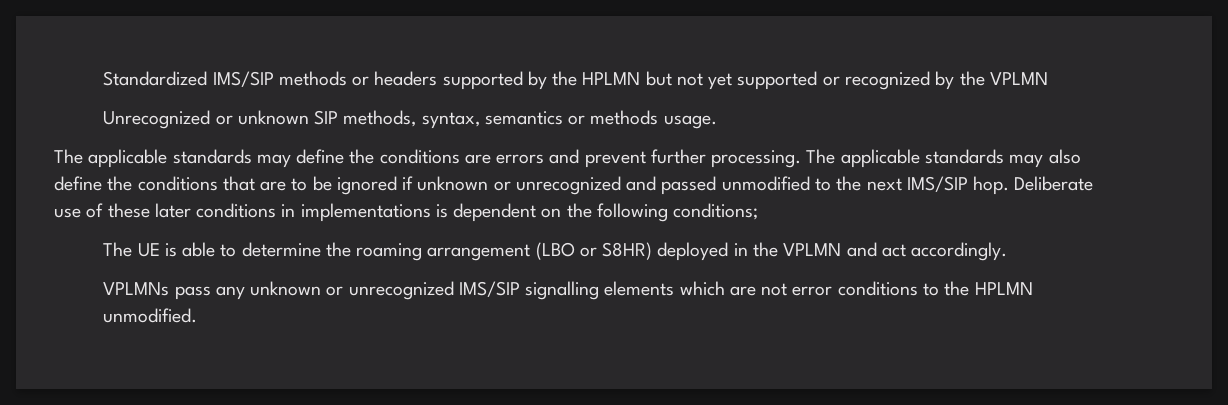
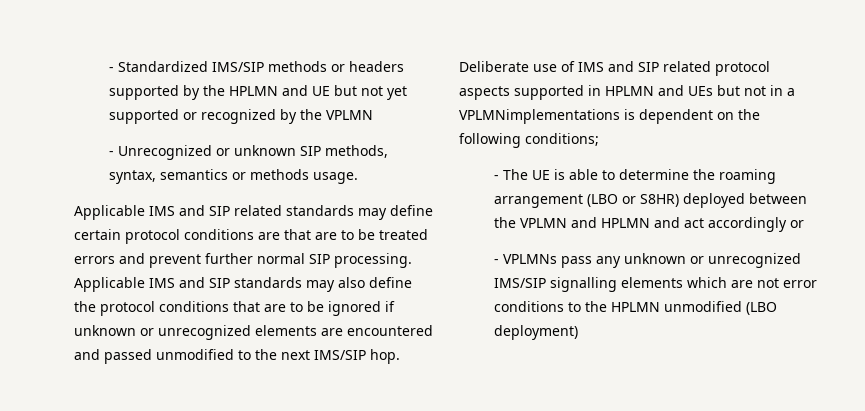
(103, 78) none -> [108,67,114,72] -
(641, 78) none -> [281,85,330,96] and UE
(1048, 78) none -> [108,151,114,156] -
[54,149,920,168] The applicable standards may define the conditions are errors and prevent further processing. The applicable -> [74,205,433,220] [74,229,428,244] [74,253,412,268] [74,277,230,292] Applicable IMS and SIP related standards may define certain protocol conditions are that are to be treated errors and prevent further normal SIP processing. Applicable IMS and SIP
(133, 183) none -> [100,301,155,316] protocol
(621, 185) none -> [255,325,433,336] elements are encountered
[107,203,431,222] these later conditions in implementations -> [578,61,770,76] [459,85,795,100] [459,109,620,124] IMS and SIP related protocol aspects supported in HPLMN and UEs but not in a VPLMNimplementations
(759, 211) none -> [493,175,499,180] -
[733,243,748,256] in -> [748,193,807,204] between
[881,242,1008,261] act accordingly. // -> [600,217,804,232] [493,259,499,264] HPLMN and act accordingly or // -
[103,308,198,323] unmodified. -> [663,301,777,315] [493,325,578,340] unmodified (LBO deployment)

